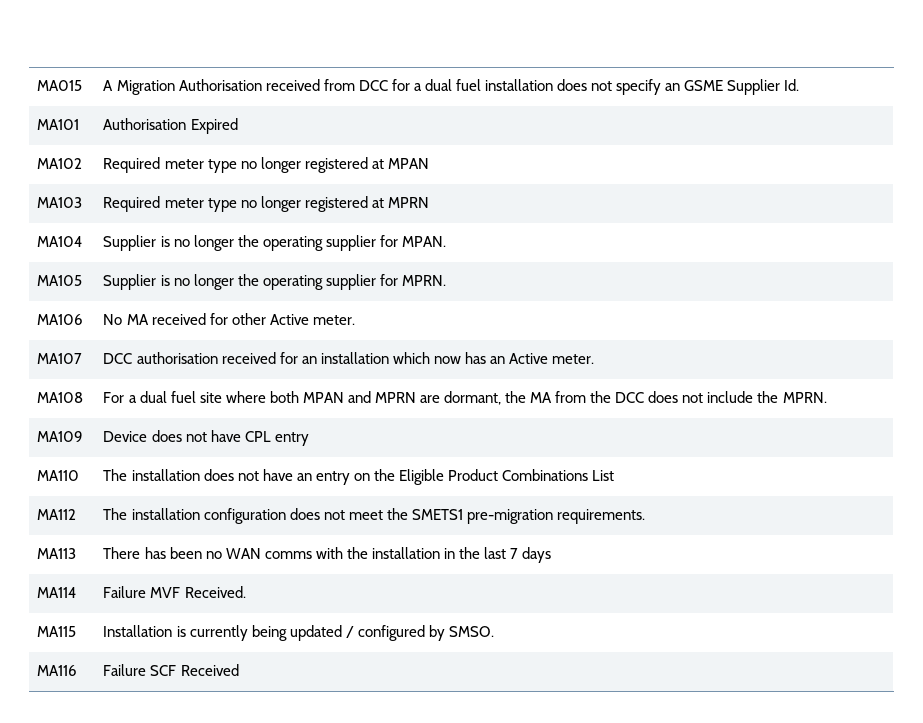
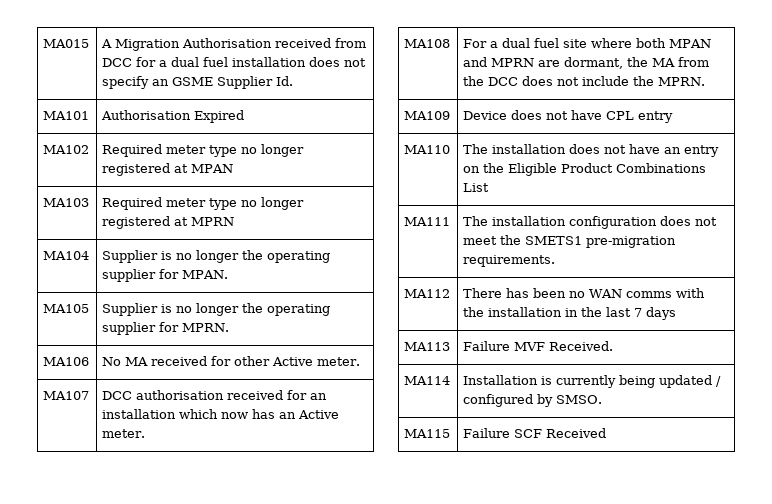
[37,509,77,520] MA112 -> [404,217,451,226] MA111
[37,548,77,559] MA113 -> [404,289,451,298] MA112
[37,587,77,598] MA114 -> [404,342,451,351] MA113
[37,626,77,637] MA115 -> [404,376,451,385] MA114
[37,665,78,676] MA116 -> [404,429,451,438] MA115

